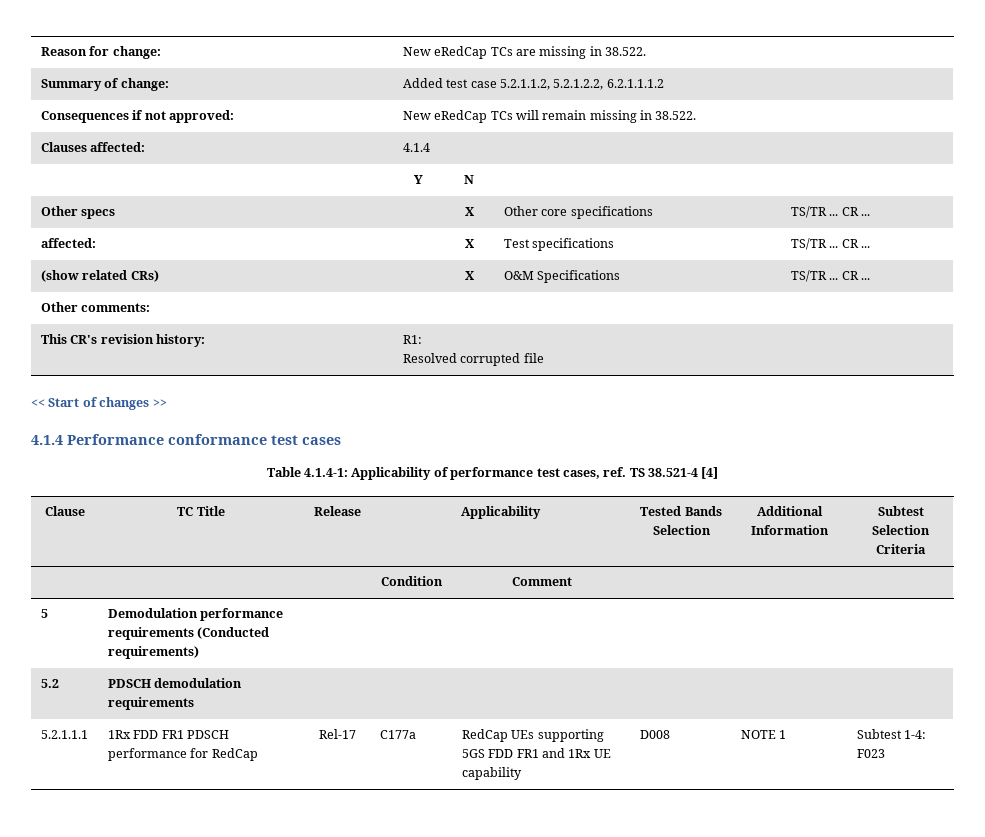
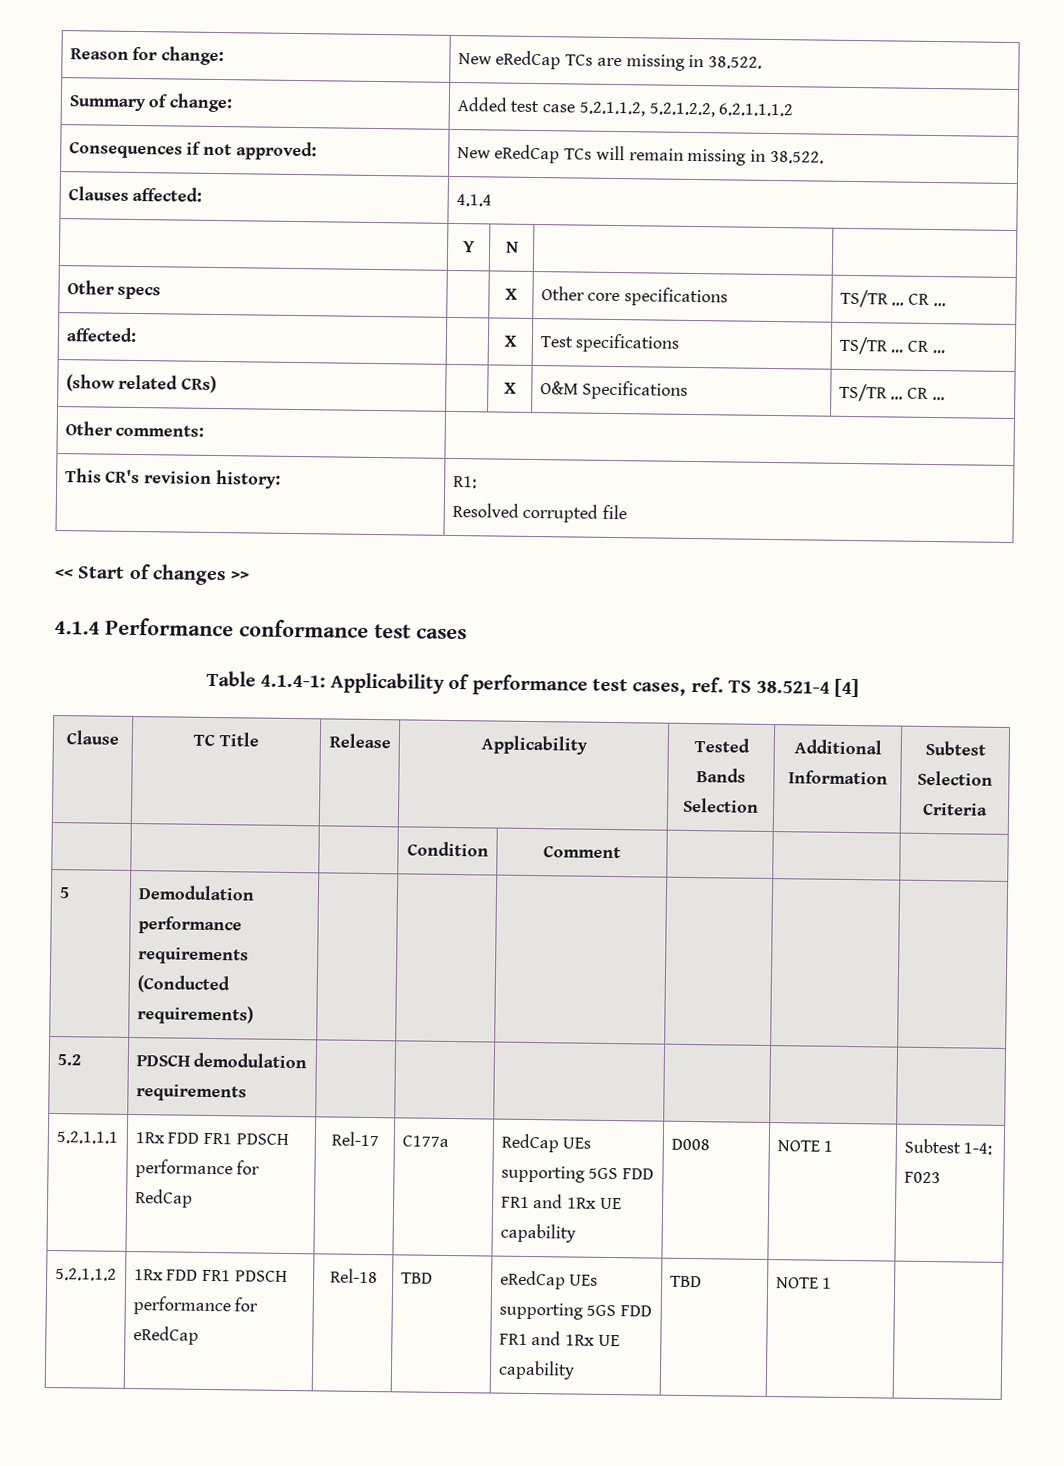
(885, 753) none -> [54,1268,117,1281] [133,1269,288,1282] [132,1296,259,1316] [132,1326,199,1345] [329,1268,378,1284] [400,1272,433,1284] [499,1270,599,1290] [498,1302,653,1320] [498,1331,620,1347] [497,1360,575,1380] [669,1275,702,1288] [775,1277,833,1289] // 5.2.1.1.2 | 1Rx FDD FR1 PDSCH performance for eRedCap | Rel-18 | TBD | eRedCap UEs supporting 5GS FDD FR1 and 1Rx UE capability | TBD | NOTE 1 |

